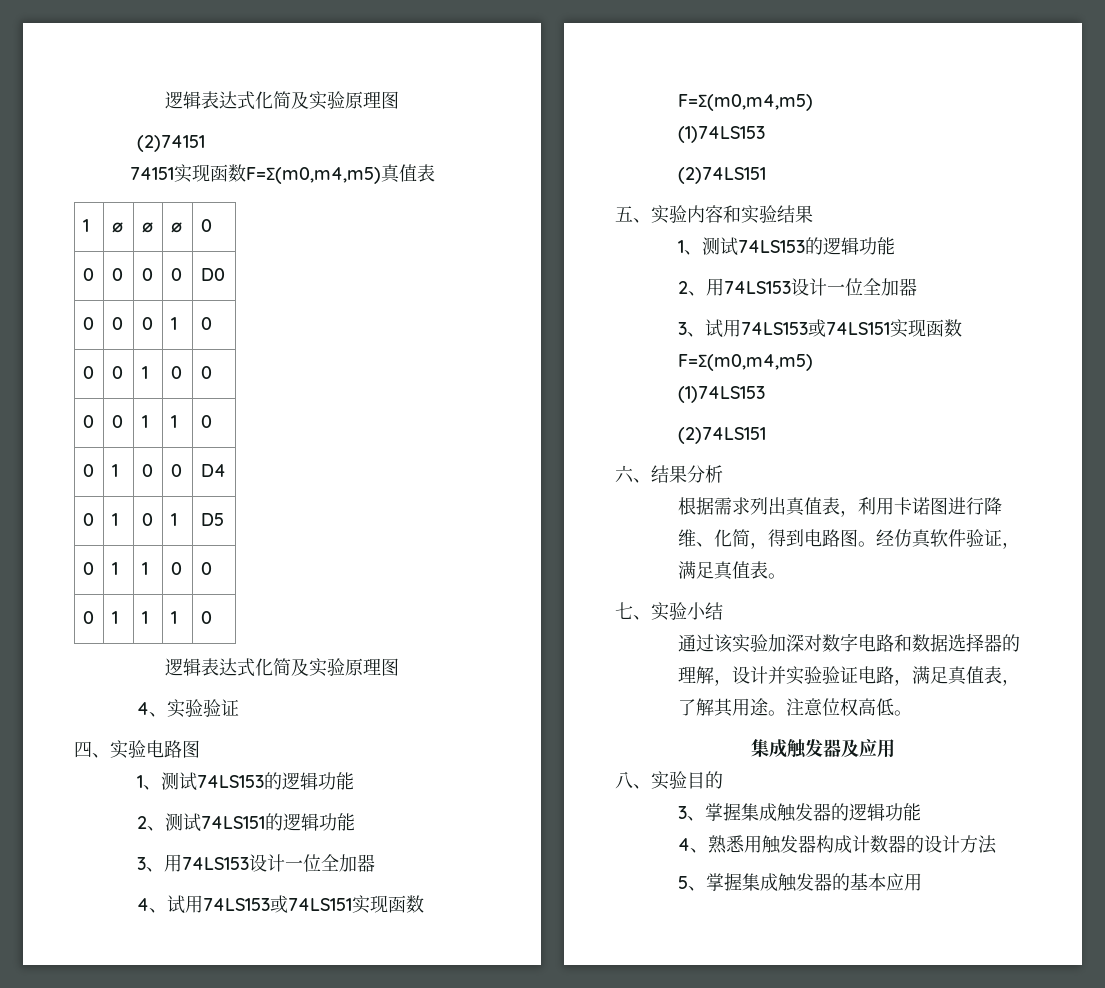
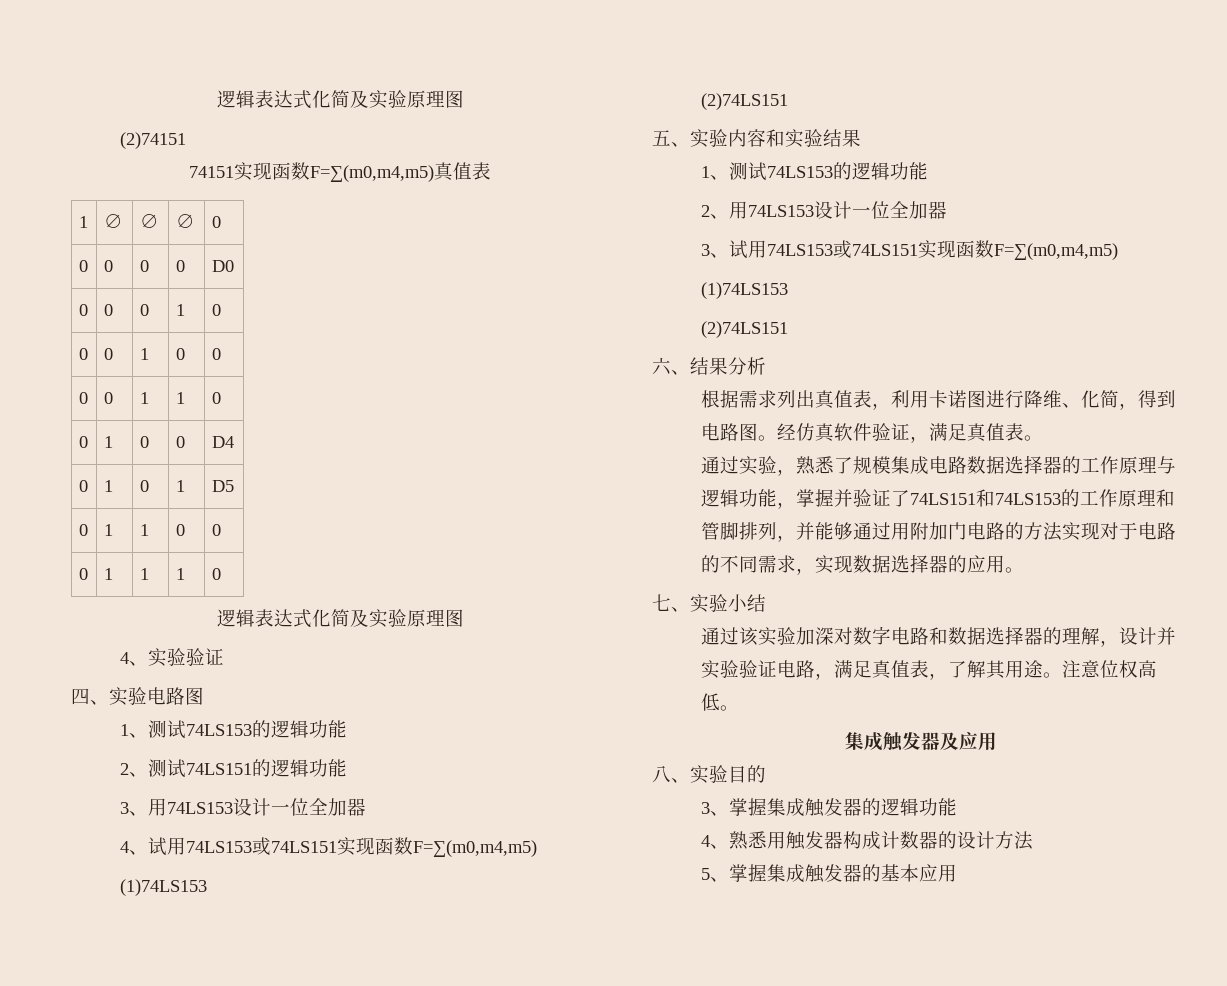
(787, 576) none -> [700,455,1176,476] [700,489,1175,509] [700,522,1176,542] [700,554,1024,575] // 通过实验，熟悉了规模集成电路数据选择器的工作原理与逻辑功能，掌握并验证了74LS151和74LS153的工作原理和管脚排列，并能够通过用附加门电路的方法实现对于电路的不同需求，实现数据选择器的应用。

